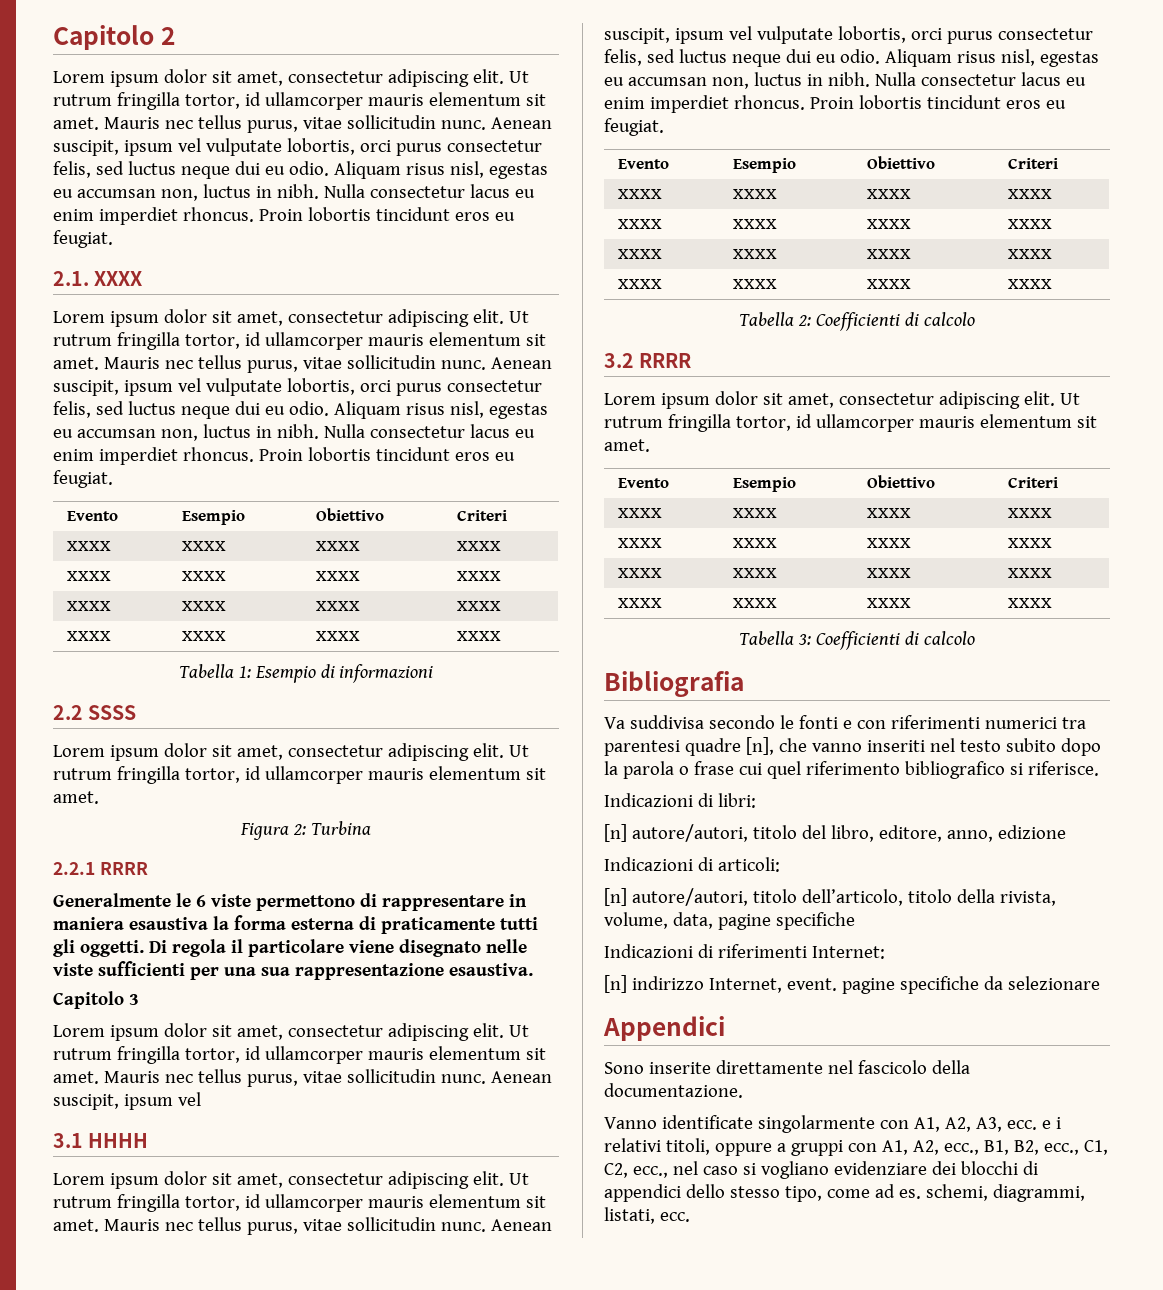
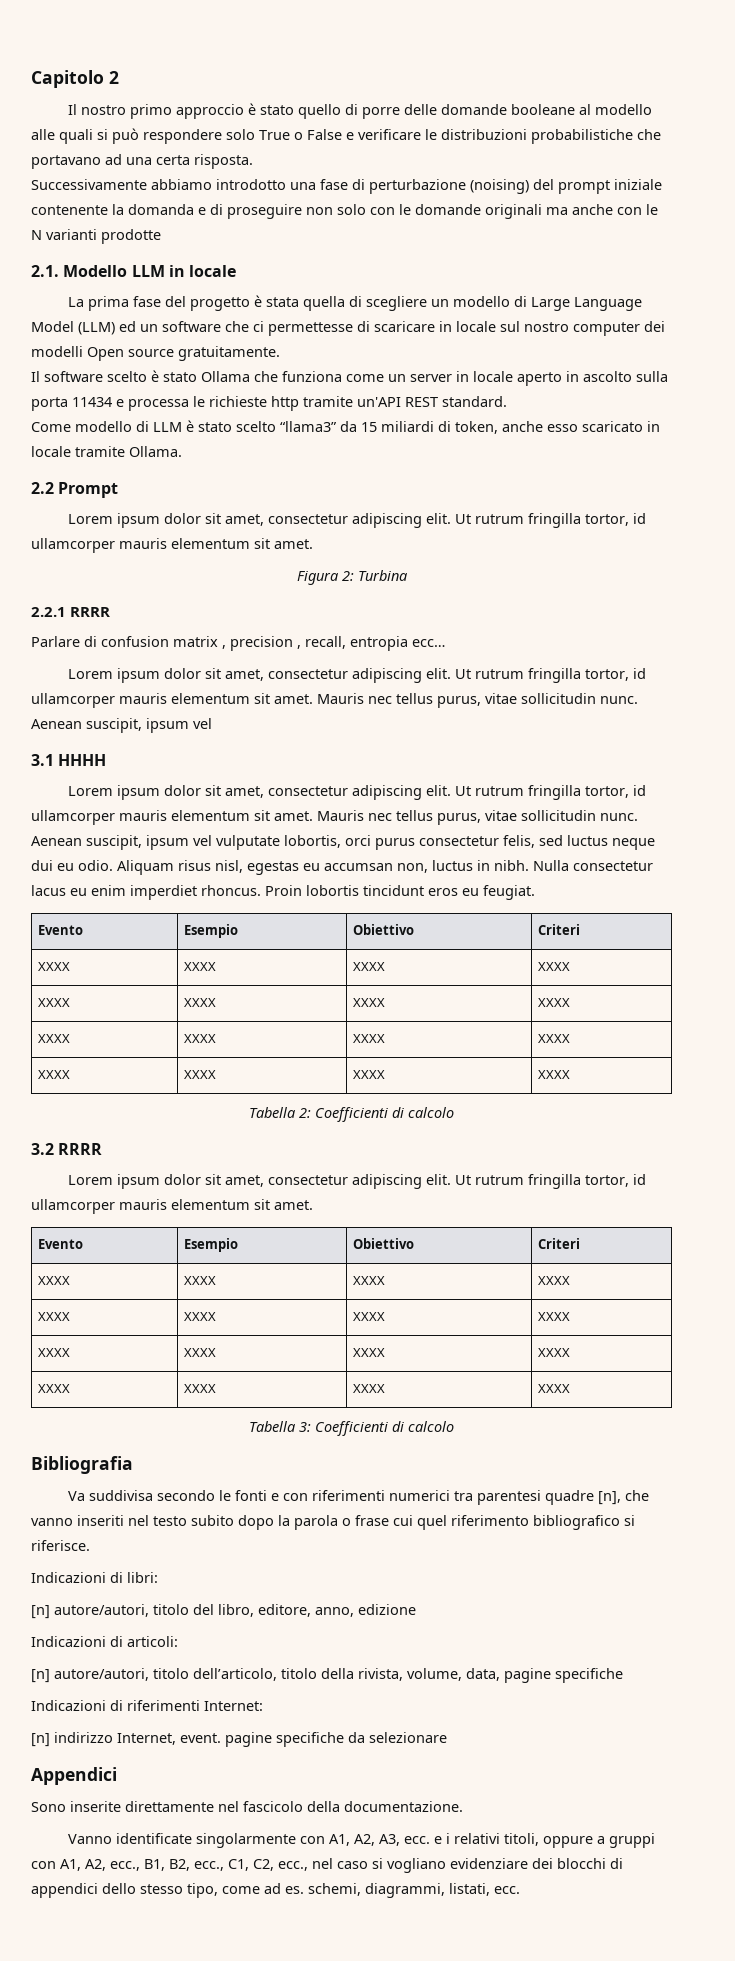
[53,69,529,87] [53,92,546,110] [53,115,552,133] [53,138,542,156] [53,161,548,179] [53,184,535,201] [53,207,515,225] [53,230,113,248] [53,271,143,286] [53,309,529,327] [53,332,546,350] [53,355,552,373] [53,378,542,396] [53,401,548,419] [53,424,535,441] [53,447,515,465] [53,470,113,488] [66,511,118,521] [181,510,245,525] [315,508,384,521] [456,510,507,521] [66,541,111,551] [181,541,226,551] [315,541,360,551] [456,541,501,551] [66,571,111,581] [181,571,226,581] [315,571,360,581] [456,571,501,581] [66,601,111,611] [181,601,226,611] [315,601,360,611] [456,601,501,611] [66,631,111,641] [181,631,226,641] [315,631,360,641] [456,631,501,641] [178,664,434,683] Lorem ipsum dolor sit amet, consectetur adipiscing elit. Ut rutrum fringilla tortor, id ullamcorper mauris elementum sit amet. Mauris nec tellus purus, vitae sollicitudin nunc. Aenean suscipit, ipsum vel vulputate lobortis, orci purus consectetur felis, sed luctus neque dui eu odio. Aliquam risus nisl, egestas eu accumsan non, luctus in nibh. Nulla consectetur lacus eu enim imperdiet rhoncus. Proin lobortis tincidunt eros eu feugiat. // 2.1. XXXX // Lorem ipsum dolor sit amet, consectetur adipiscing elit. Ut rutrum fringilla tortor, id ullamcorper mauris elementum sit amet. Mauris nec tellus purus, vitae sollicitudin nunc. Aenean suscipit, ipsum vel vulputate lobortis, orci purus consectetur felis, sed luctus neque dui eu odio. Aliquam risus nisl, egestas eu accumsan non, luctus in nibh. Nulla consectetur lacus eu enim imperdiet rhoncus. Proin lobortis tincidunt eros eu feugiat. // Evento | Esempio | Obiettivo | Criteri // XXXX | XXXX | XXXX | XXXX // XXXX | XXXX | XXXX | XXXX // XXXX | XXXX | XXXX | XXXX // XXXX | XXXX | XXXX | XXXX // Tabella 1: Esempio di informazioni -> [68,103,653,119] [31,128,661,144] [31,154,253,169] [31,179,662,194] [31,204,658,219] [31,229,161,244] [31,265,237,277] [68,295,643,311] [31,321,665,336] [31,346,280,361] [31,370,668,386] [31,396,507,411] [31,420,660,434] [31,446,182,457] Il nostro primo approccio è stato quello di porre delle domande booleane al modello alle quali si può respondere solo True o False e verificare le distribuzioni probabilistiche che portavano ad una certa risposta. // Successivamente abbiamo introdotto una fase di perturbazione (noising) del prompt iniziale contenente la domanda e di proseguire non solo con le domande originali ma anche con le N varianti prodotte // 2.1. Modello LLM in locale // La prima fase del progetto è stata quella di scegliere un modello di Large Language Model (LLM) ed un software che ci permettesse di scaricare in locale sul nostro computer dei modelli Open source gratuitamente. // Il software scelto è stato Ollama che funziona come un server in locale aperto in ascolto sulla porta 11434 e processa le richieste http tramite un'API REST standard. // Come modello di LLM è stato scelto “llama3” da 15 miliardi di token, anche esso scaricato in locale tramite Ollama.
[88,705,137,720] SSSS -> [58,482,119,498] Prompt
[53,893,527,911] [53,915,538,934] [53,939,527,957] [53,961,533,980] [53,991,139,1009] Generalmente le 6 viste permettono di rappresentare in maniera esaustiva la forma esterna di praticamente tutti gli oggetti. Di regola il particolare viene disegnato nelle viste sufficienti per una sua rappresentazione esaustiva. // Capitolo 3 -> [31,636,445,651] Parlare di confusion matrix , precision , recall, entropia ecc…

